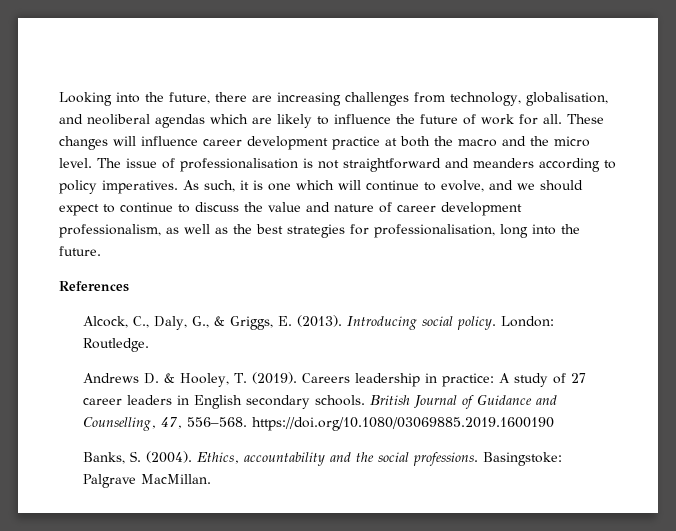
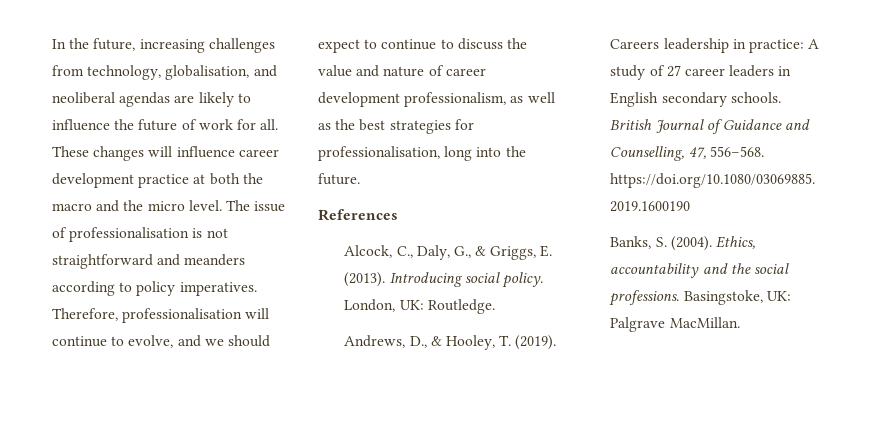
[59,92,272,106] Looking into the future, there are -> [52,38,136,51] In the future,
[210,114,248,124] which -> (171, 99) none
[183,180,334,192] As such, it is one which -> [52,308,243,323] Therefore, professionalisation
[500,316,554,327] London: -> [344,299,424,312] London, UK:
[82,373,159,384] Andrews D. -> [344,335,427,348] Andrews, D.,
[482,452,562,466] Basingstoke: -> [683,290,791,305] Basingstoke, UK:

